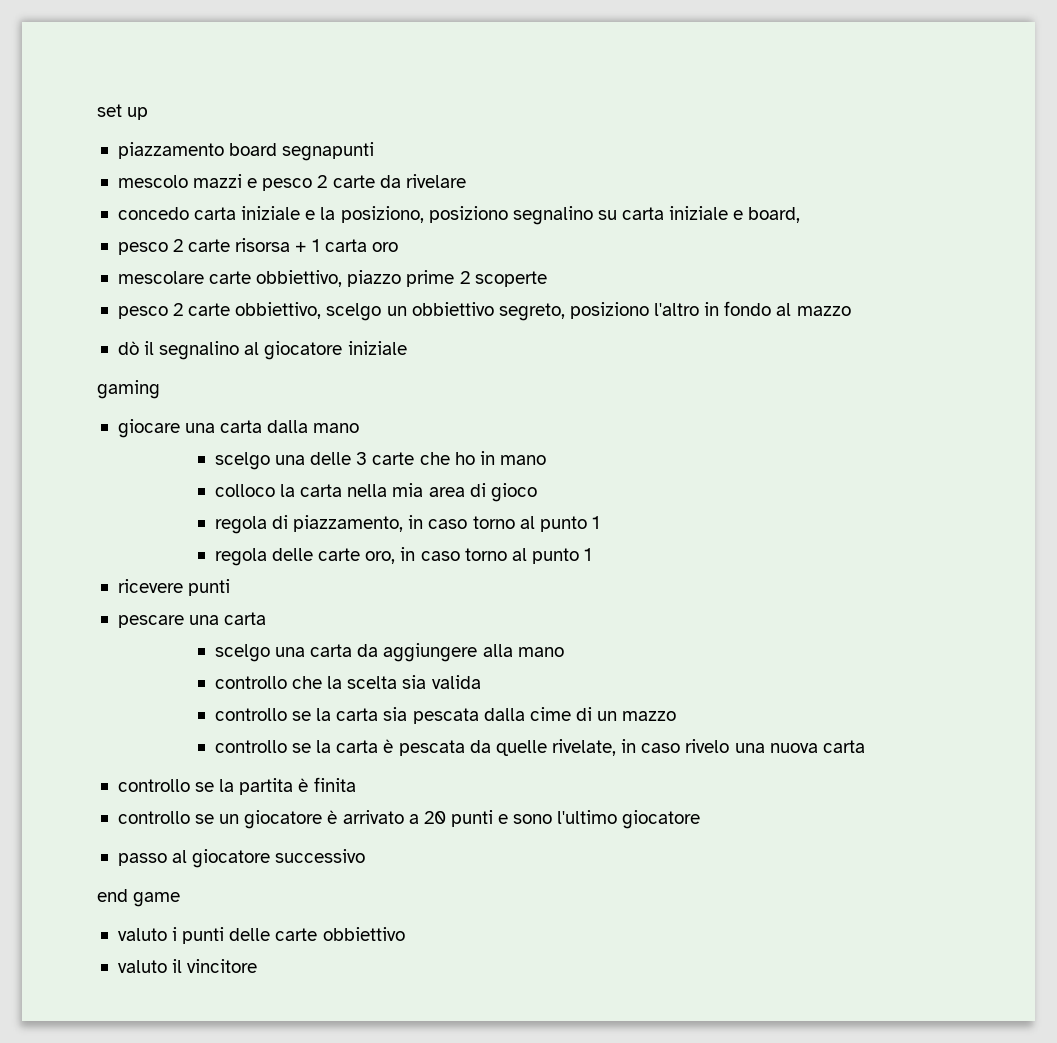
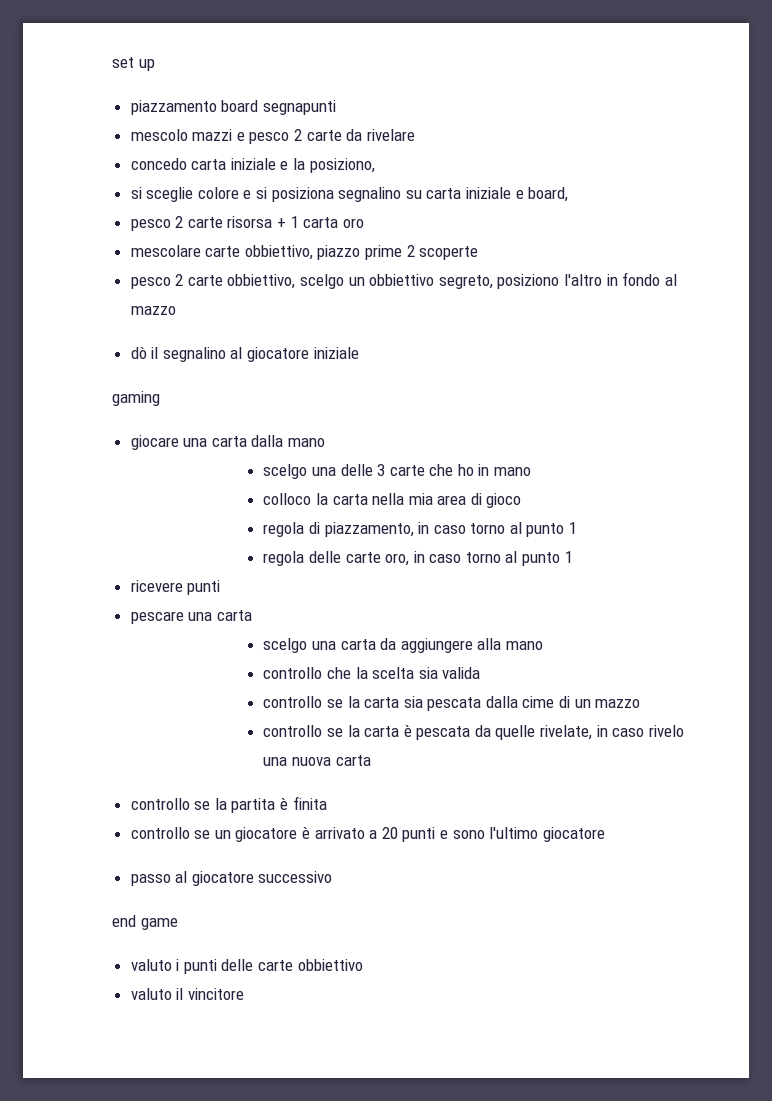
[428,206,508,223] posiziono -> [130,187,334,202] // si sceglie colore e si posiziona

